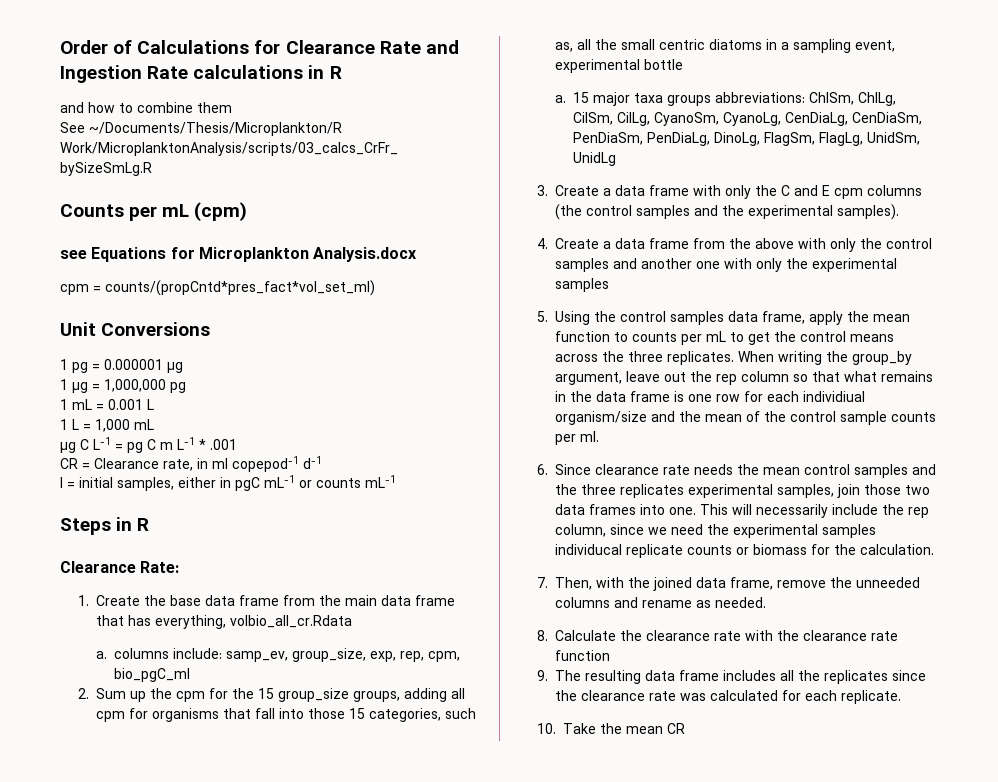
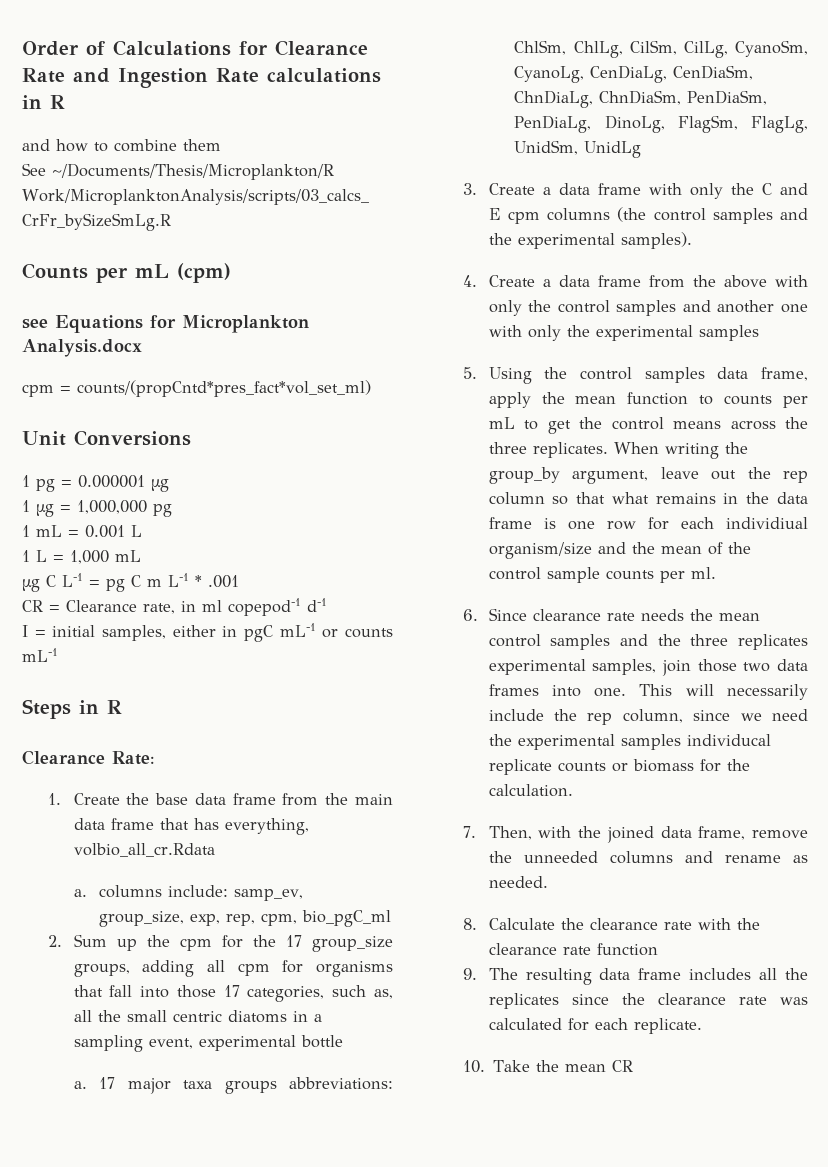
[258,688,275,699] 15 -> [285,935,302,947] 17
[349,708,366,719] 15 -> [223,985,240,997] 17
[573,92,590,103] 15 -> [99,1077,116,1089] 17
(923, 118) none -> [514,90,682,108] ChnDiaLg, ChnDiaSm,

